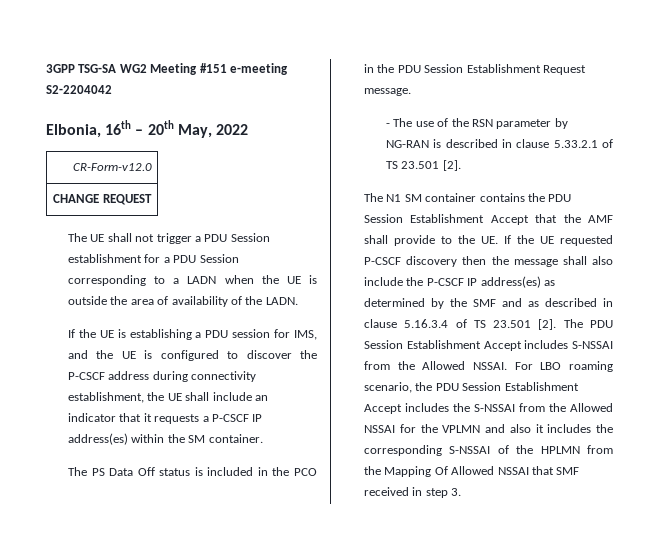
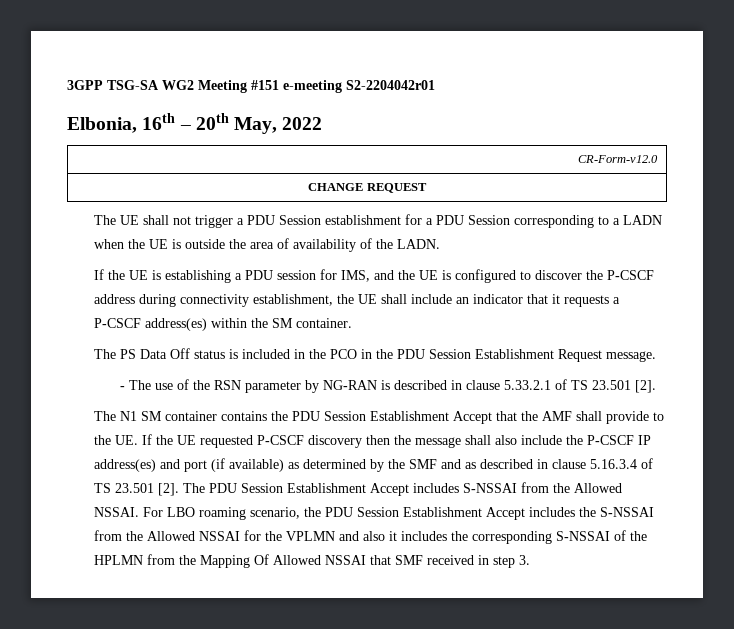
[46,85,112,94] S2-2204042 -> [346,80,435,90] S2-2204042r01
[252,414,263,422] IP -> (141, 323) none
(541, 282) none -> [159,458,284,472] and port (if available)

